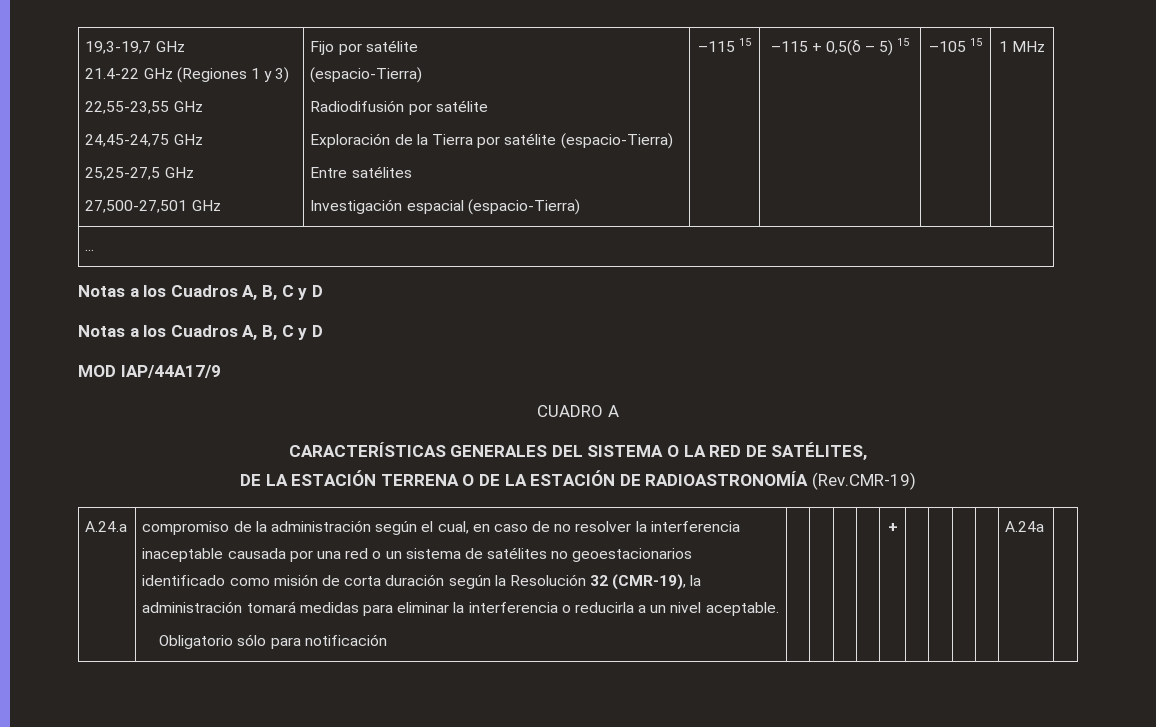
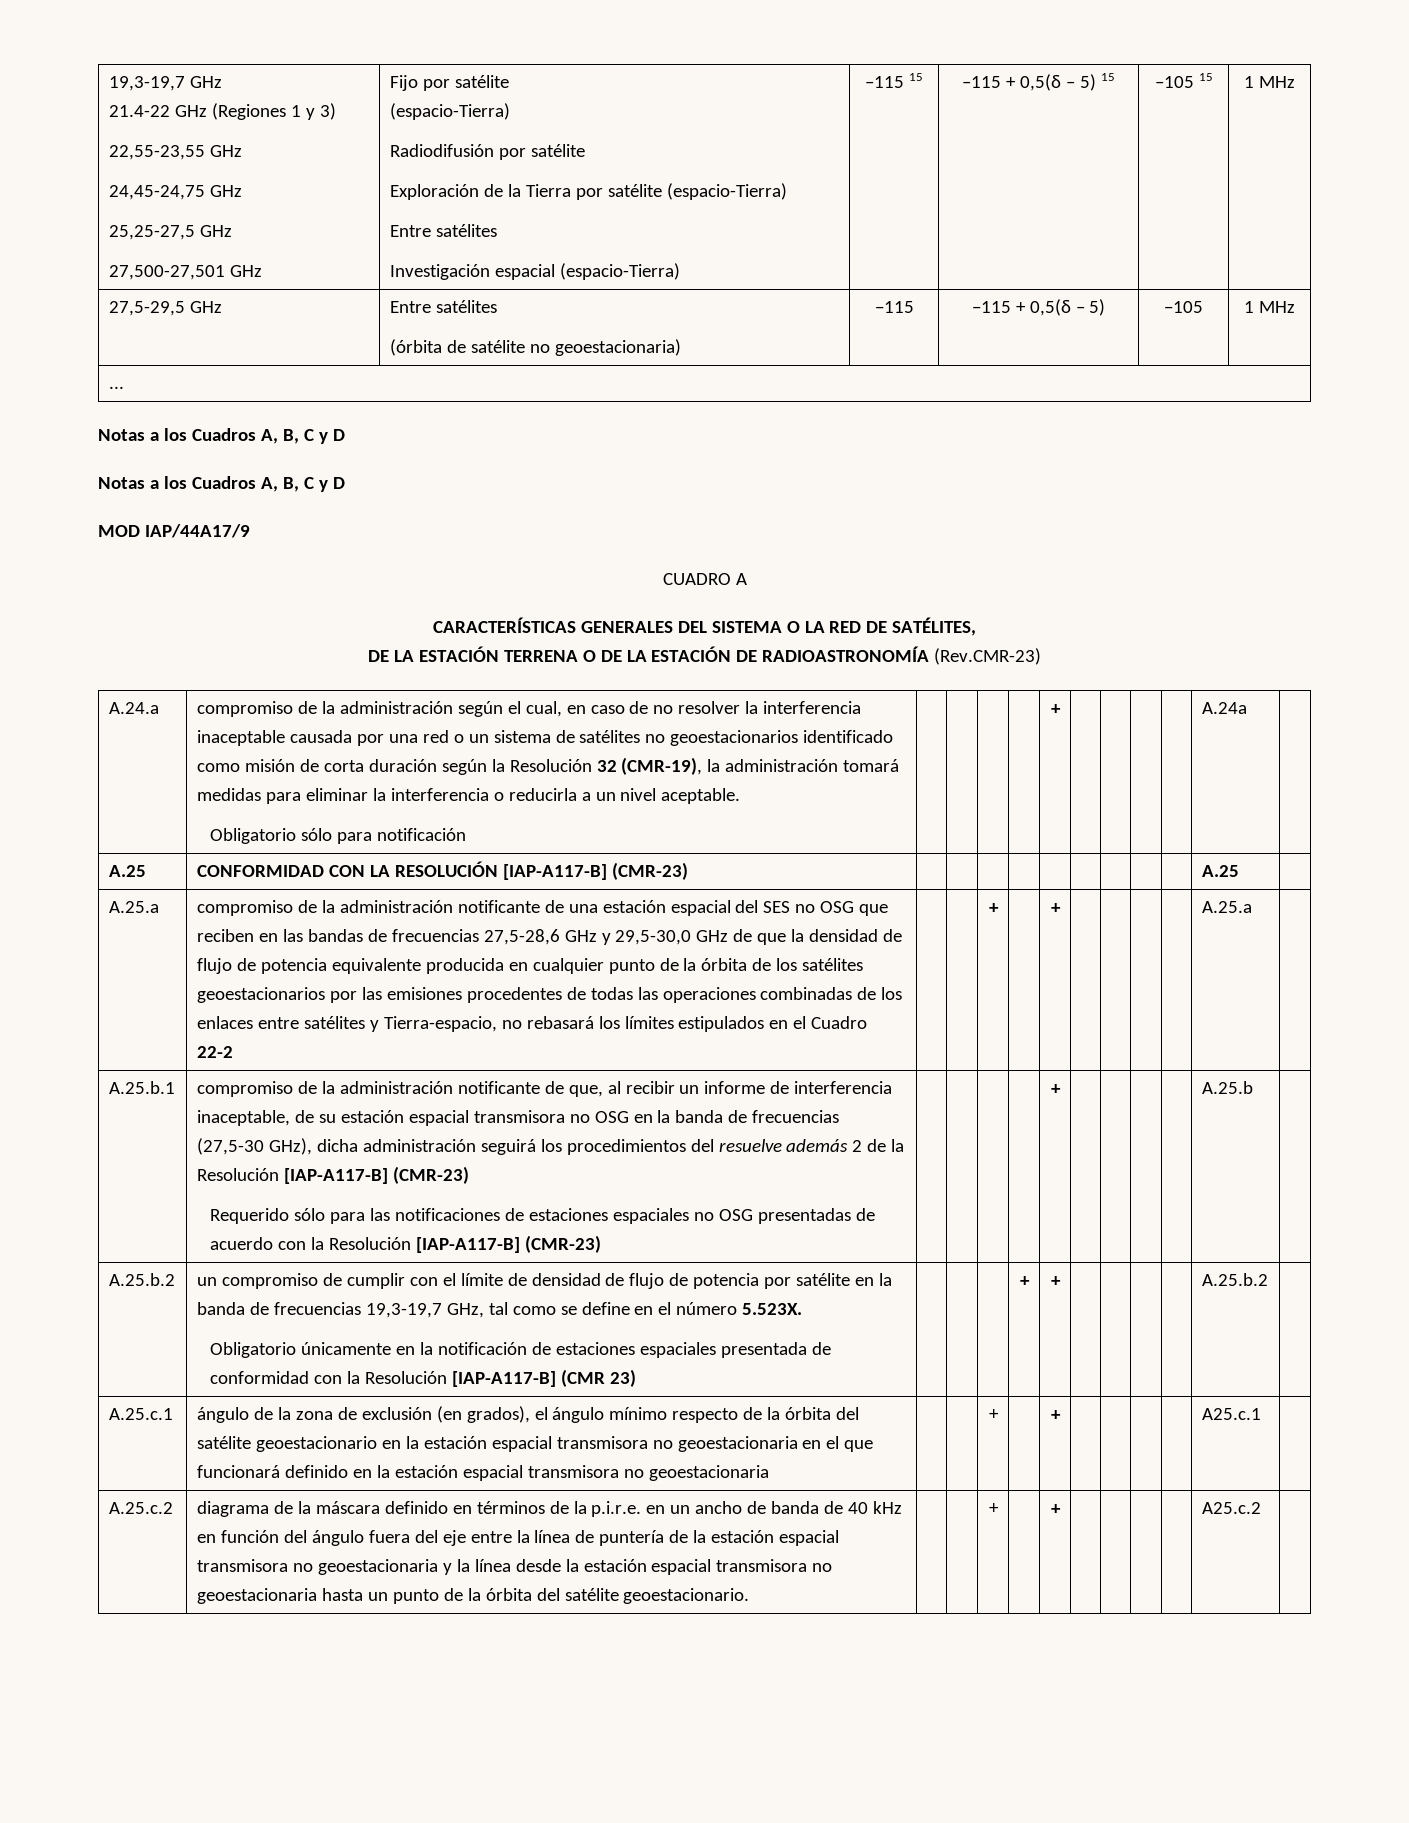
(1046, 46) none -> [108,301,222,316] [389,300,497,313] [389,339,681,356] [874,301,914,313] [971,299,1106,316] [1164,301,1203,313] [1244,301,1295,313] // 27,5-29,5 GHz | Entre satélites // (órbita de satélite no geoestacionaria) | −115 | −115 + 0,5(δ – 5) | −105 | 1 MHz
[811,472,916,490] (Rev.CMR-19) -> [934,648,1042,665] (Rev.CMR-23)
(1045, 526) none -> [108,865,146,877] [196,861,688,880] [1201,865,1239,877] [108,901,159,913] [196,900,889,916] [196,929,903,945] [196,958,864,974] [196,987,903,1003] [196,1016,868,1032] [196,1046,233,1058] [988,903,999,913] [1050,903,1061,913] [1201,901,1252,913] [108,1081,175,1094] [196,1081,893,1097] [196,1110,840,1126] [196,1138,905,1155] [196,1166,469,1184] [210,1208,876,1224] [210,1235,602,1253] [1050,1084,1061,1094] [1201,1081,1253,1094] [108,1273,175,1286] [196,1273,893,1289] [196,1302,803,1318] [210,1342,832,1358] [210,1369,637,1387] [1019,1276,1030,1286] [1050,1276,1061,1286] [1201,1273,1268,1286] [108,1408,173,1420] [196,1406,860,1423] [196,1436,874,1452] [196,1465,769,1481] [988,1409,999,1420] [1050,1410,1061,1420] [1201,1408,1261,1420] [108,1502,173,1514] [196,1501,903,1517] [196,1530,840,1546] [196,1559,833,1575] [196,1588,750,1604] [988,1503,999,1514] [1050,1504,1061,1514] [1201,1502,1261,1514] // A.25 | CONFORMIDAD CON LA RESOLUCIÓN [IAP-A117-B] (CMR-23) | | | | | | | | | | A.25 | // A.25.a | compromiso de la administración notificante de una estación espacial del SES no OSG que reciben en las bandas de frecuencias 27,5-28,6 GHz y 29,5-30,0 GHz de que la densidad de flujo de potencia equivalente producida en cualquier punto de la órbita de los satélites geoestacionarios por las emisiones procedentes de todas las operaciones combinadas de los enlaces entre satélites y Tierra-espacio, no rebasará los límites estipulados en el Cuadro 22-2 | | | + | | + | | | | | A.25.a | // A.25.b.1 | compromiso de la administración notificante de que, al recibir un informe de interferencia inaceptable, de su estación espacial transmisora no OSG en la banda de frecuencias (27,5-30 GHz), dicha administración seguirá los procedimientos del resuelve además 2 de la Resolución [IAP-A117-B] (CMR-23) // Requerido sólo para las notificaciones de estaciones espaciales no OSG presentadas de acuerdo con la Resolución [IAP-A117-B] (CMR-23) | | | | | + | | | | | A.25.b | // A.25.b.2 | un compromiso de cumplir con el límite de densidad de flujo de potencia por satélite en la banda de frecuencias 19,3-19,7 GHz, tal como se define en el número 5.523X. // Obligatorio únicamente en la notificación de estaciones espaciales presentada de conformidad con la Resolución [IAP-A117-B] (CMR 23) | | | | + | + | | | | | A.25.b.2 | // A.25.c.1 | ángulo de la zona de exclusión (en grados), el ángulo mínimo respecto de la órbita del satélite geoestacionario en la estación espacial transmisora no geoestacionaria en el que funcionará definido en la estación espacial transmisora no geoestacionaria | | | + | | + | | | | | A25.c.1 | // A.25.c.2 | diagrama de la máscara definido en términos de la p.i.r.e. en un ancho de banda de 40 kHz en función del ángulo fuera del eje entre la línea de puntería de la estación espacial transmisora no geoestacionaria y la línea desde la estación espacial transmisora no geoestacionaria hasta un punto de la órbita del satélite geoestacionario. | | | + | | + | | | | | A25.c.2 |

